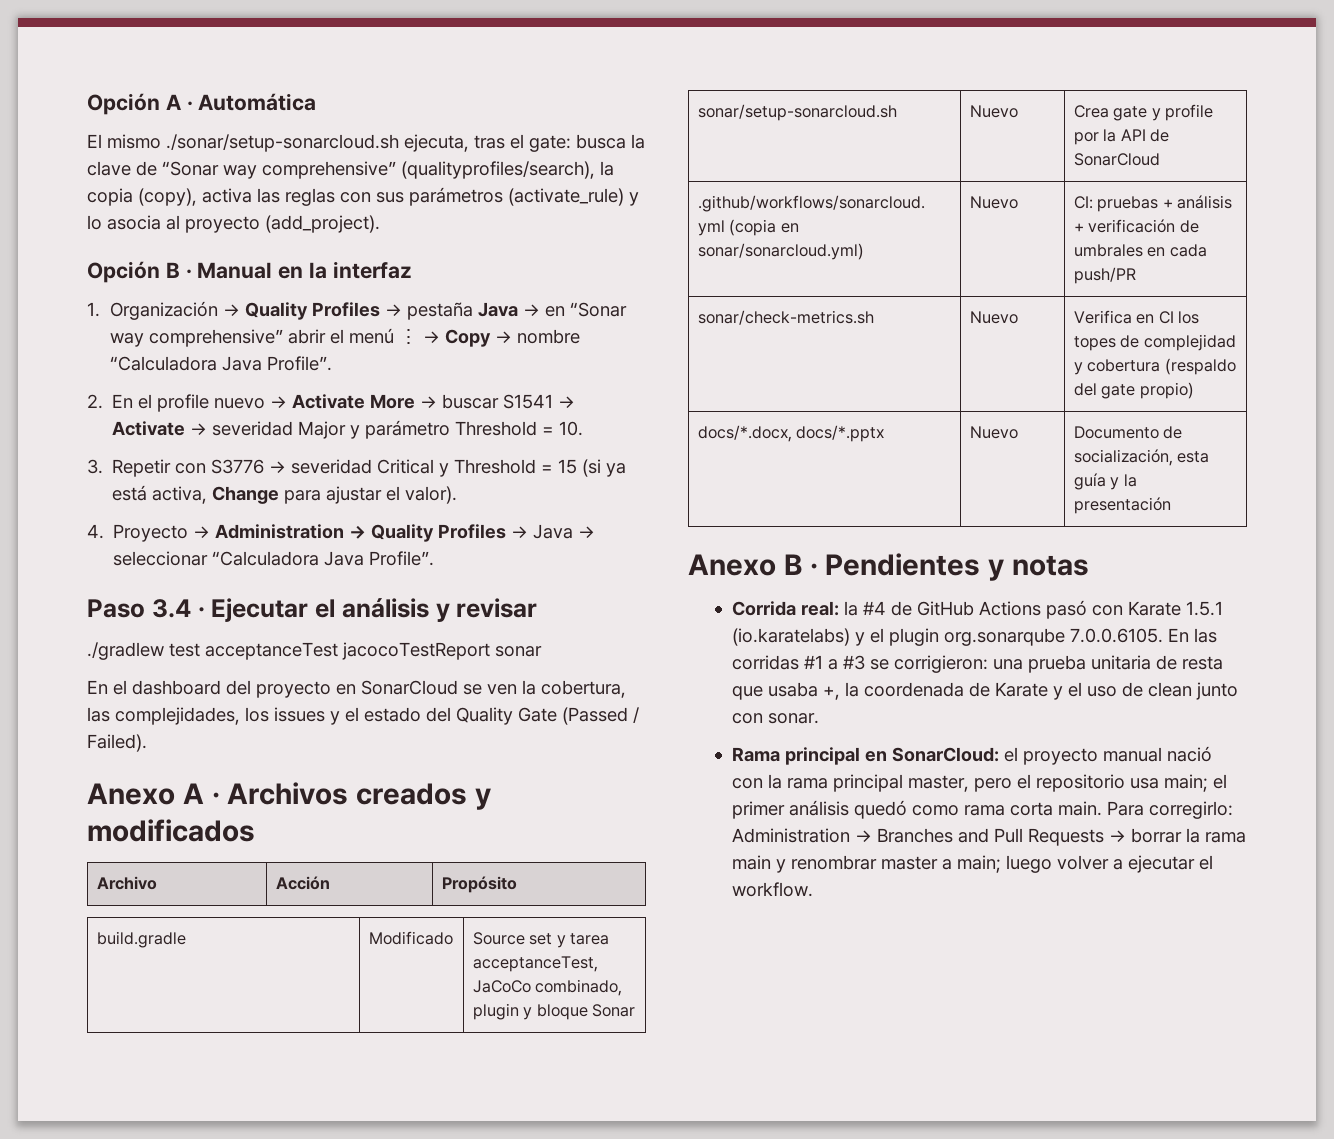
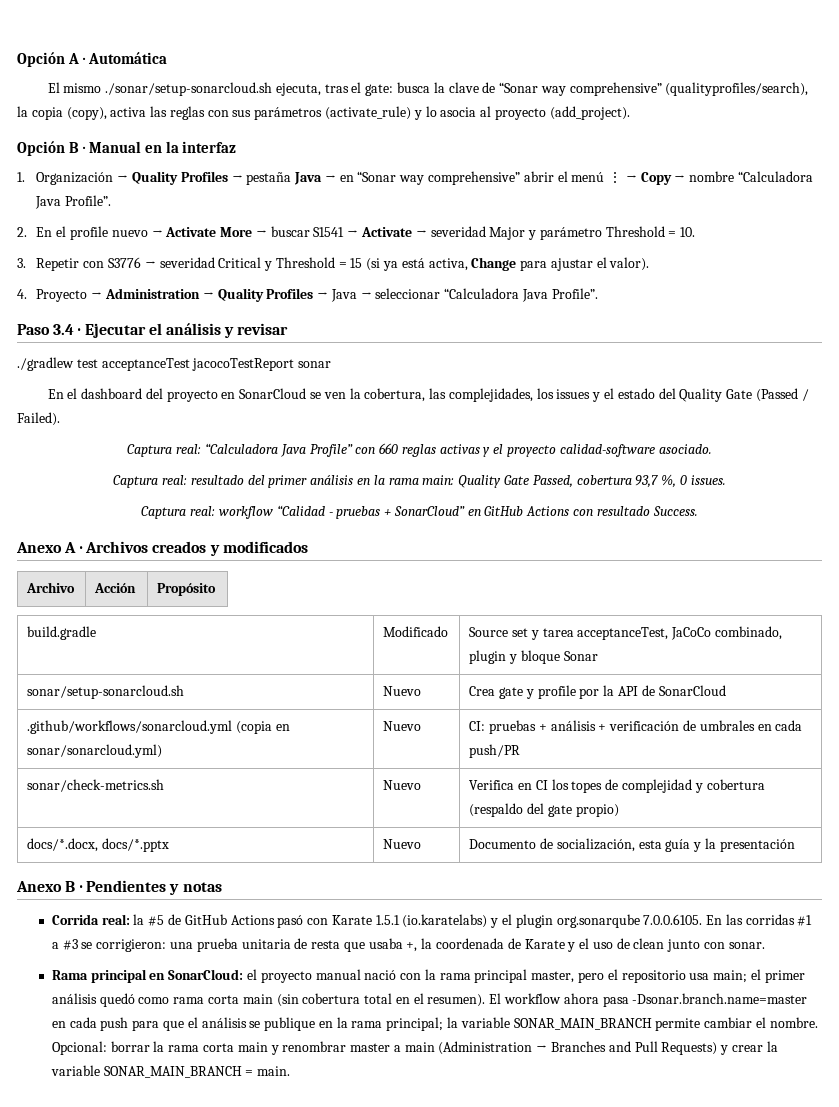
(147, 743) none -> [127,443,712,457] [113,474,726,488] [141,505,698,519] // Captura real: “Calculadora Java Profile” con 660 reglas activas y el proyecto calidad-software asociado. // Captura real: resultado del primer análisis en la rama main: Quality Gate Passed, cobertura 93,7 %, 0 issues. // Captura real: workflow “Calidad - pruebas + SonarCloud” en GitHub Actions con resultado Success.
[862,601,886,615] #4 -> [148,915,165,926] #5
[1057,801,1233,819] [731,828,1126,846] main. Para corregirlo: Administration → Branches and Pull Requests → -> [242,993,808,1007] [51,1017,818,1031] [51,1041,107,1055] main (sin cobertura total en el resumen). El workflow ahora pasa -Dsonar.branch.name=master en cada push para que el análisis se publique en la rama principal; la variable SONAR_MAIN_BRANCH permite cambiar el nombre. Opcional:
(1246, 837) none -> [202,1043,234,1052] corta
[956,855,1213,873] [731,882,813,897] main; luego volver a ejecutar el workflow. -> [404,1041,778,1055] [50,1065,291,1078] main (Administration → Branches and Pull Requests) y crear la variable SONAR_MAIN_BRANCH = main.

